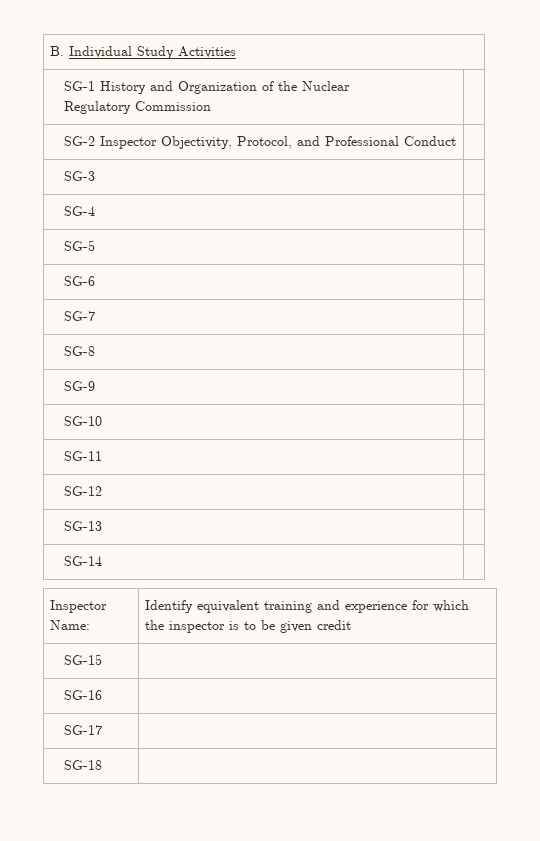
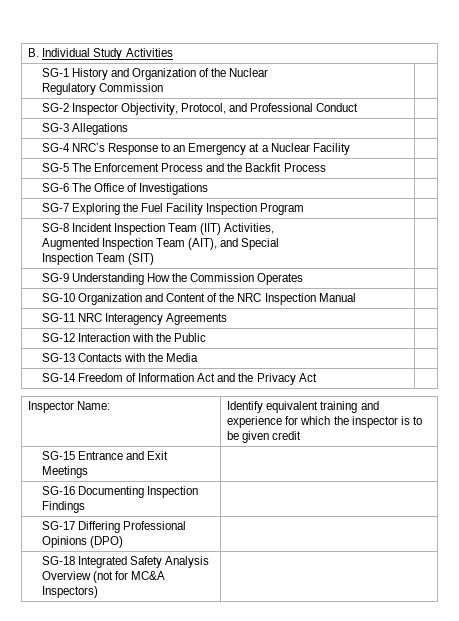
(96, 176) none -> [71,123,128,135] Allegations
[64,240,96,251] [64,276,96,286] [64,311,96,321] [64,346,96,356] [64,381,96,391] [64,416,103,426] [64,451,103,461] [64,486,103,496] [64,521,103,531] [64,556,103,566] | // SG-5 | // SG-6 | // SG-7 | // SG-8 | // SG-9 | // SG-10 | // SG-11 | // SG-12 | // SG-13 | // SG-14 -> [71,143,350,155] [41,163,326,172] [41,183,209,195] [41,203,305,215] [41,223,275,235] [41,238,280,250] [41,253,154,265] [41,273,304,285] [41,293,356,305] [41,313,228,325] [41,333,207,342] [41,353,199,362] [41,373,317,385] NRC’s Response to an Emergency at a Nuclear Facility | // SG-5 The Enforcement Process and the Backfit Process | // SG-6 The Office of Investigations | // SG-7 Exploring the Fuel Facility Inspection Program | // SG-8 Incident Inspection Team (IIT) Activities, // Augmented Inspection Team (AIT), and Special // Inspection Team (SIT) | // SG-9 Understanding How the Commission Operates | // SG-10 Organization and Content of the NRC Inspection Manual | // SG-11 NRC Interagency Agreements | // SG-12 Interaction with the Public | // SG-13 Contacts with the Media | // SG-14 Freedom of Information Act and the Privacy Act
[64,690,103,700] [64,725,103,735] [64,760,103,770] | // SG-16 | // SG-17 | // SG-18 -> [77,451,169,460] [41,466,88,478] [41,486,198,498] [41,501,85,513] [41,521,186,533] [41,536,123,548] [41,556,210,568] [41,571,166,583] [41,586,98,598] Entrance and Exit Meetings | // SG-16 Documenting Inspection Findings | // SG-17 Differing Professional Opinions (DPO) | // SG-18 Integrated Safety Analysis Overview (not for MC&A Inspectors)

